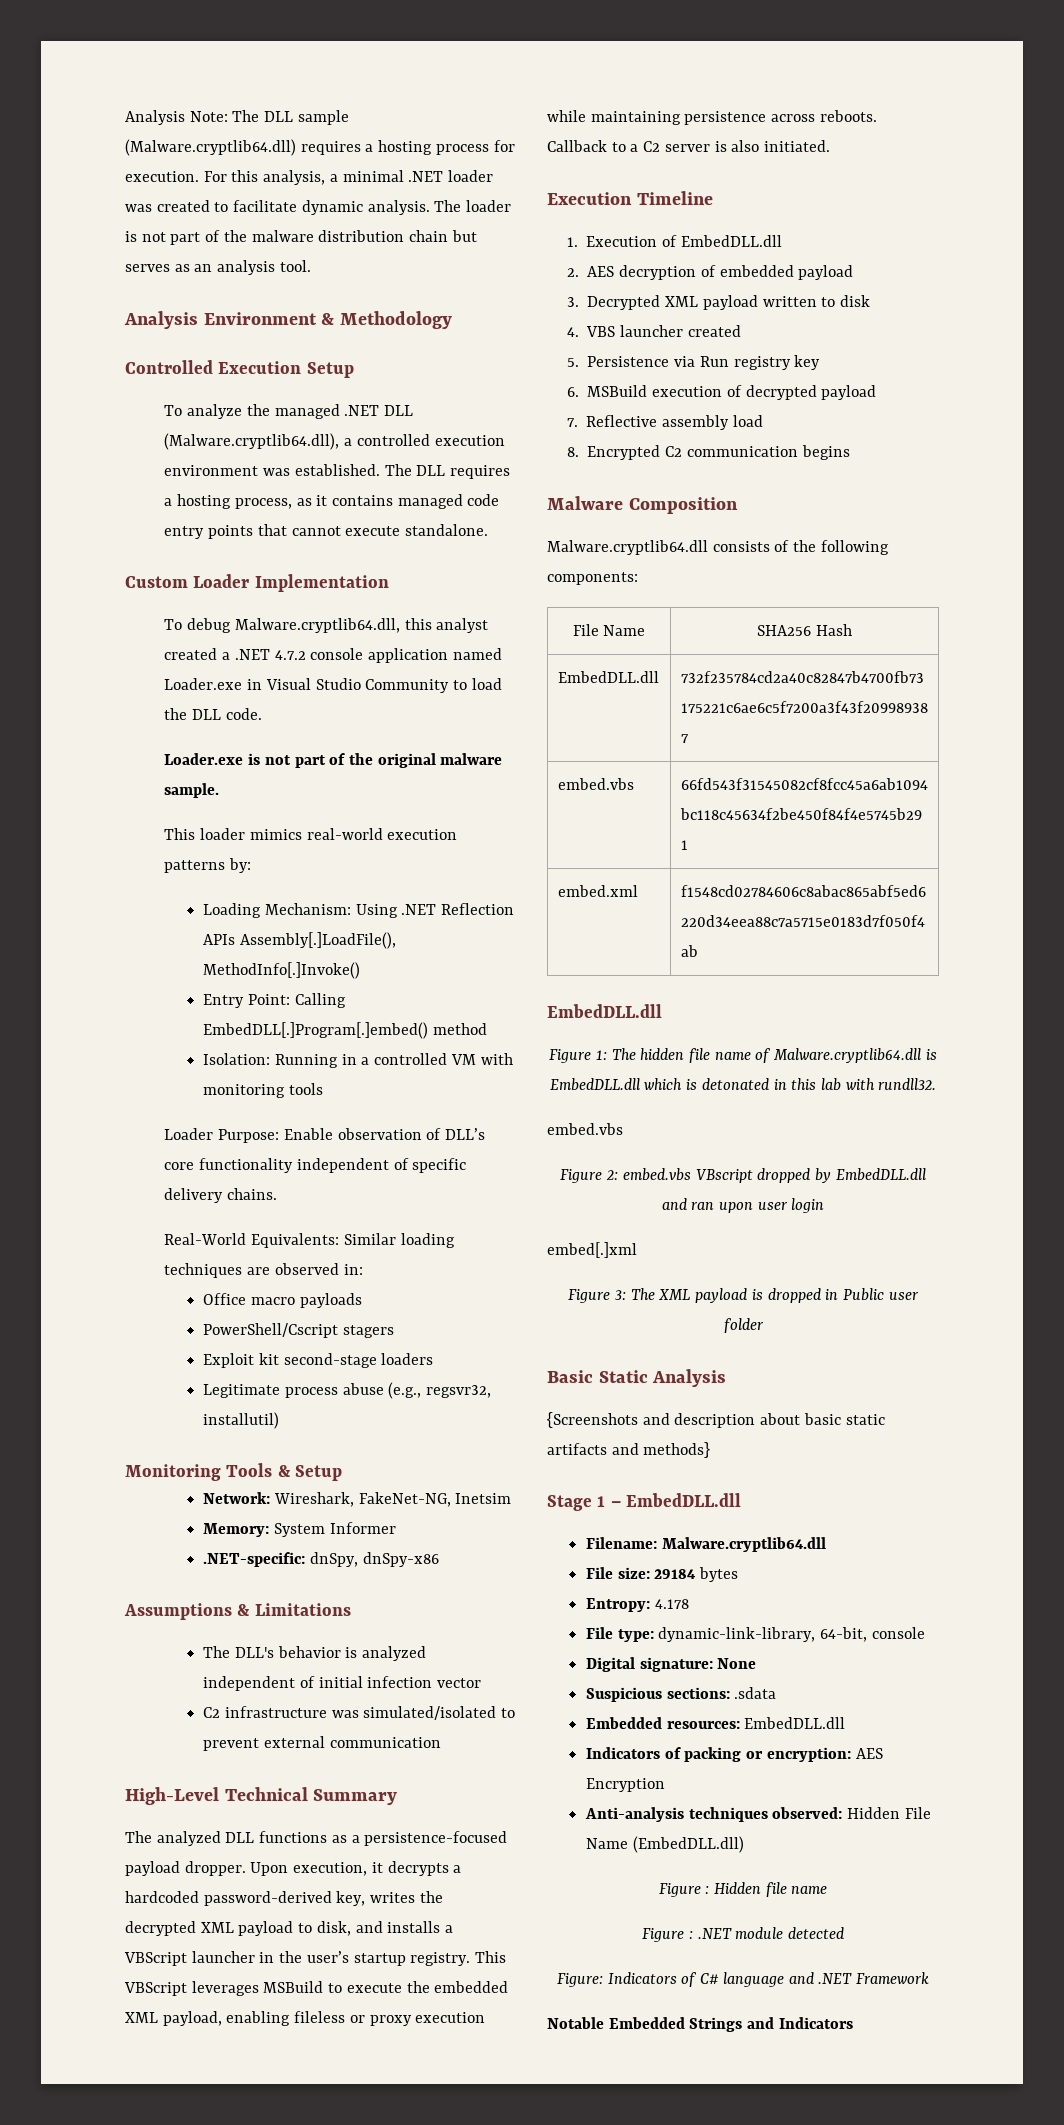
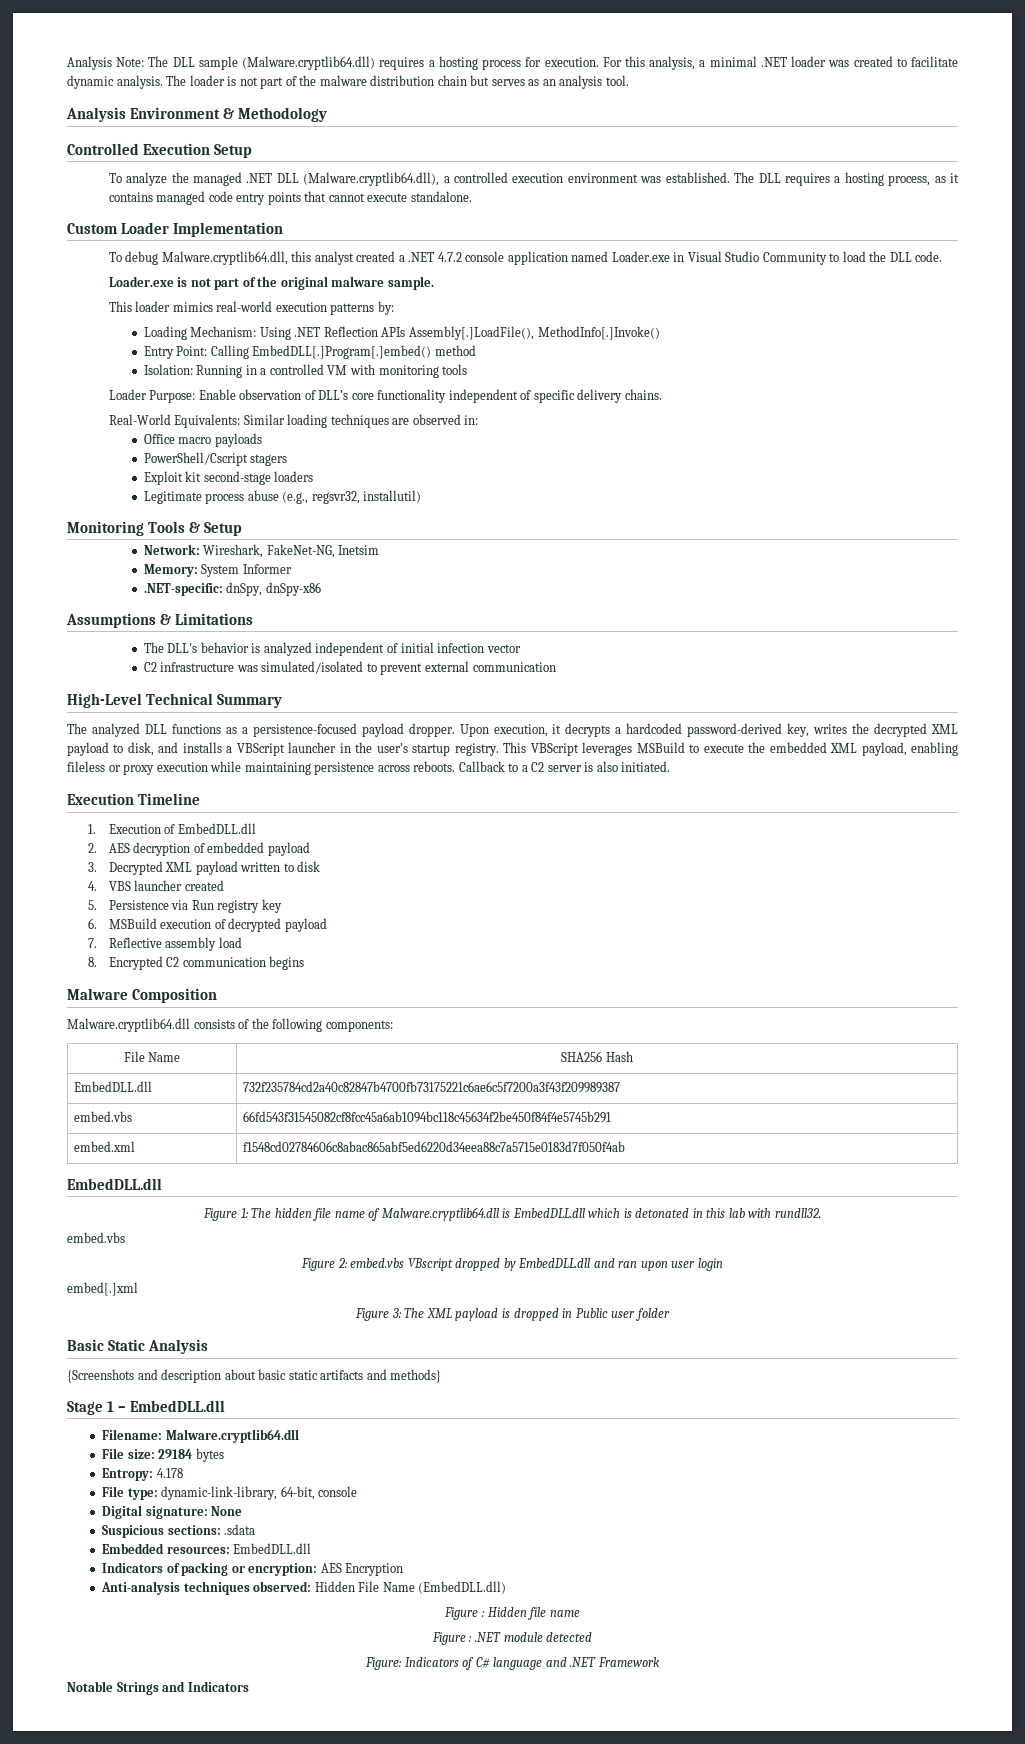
[608,2017,685,2029] Embedded -> (113, 1686) none

